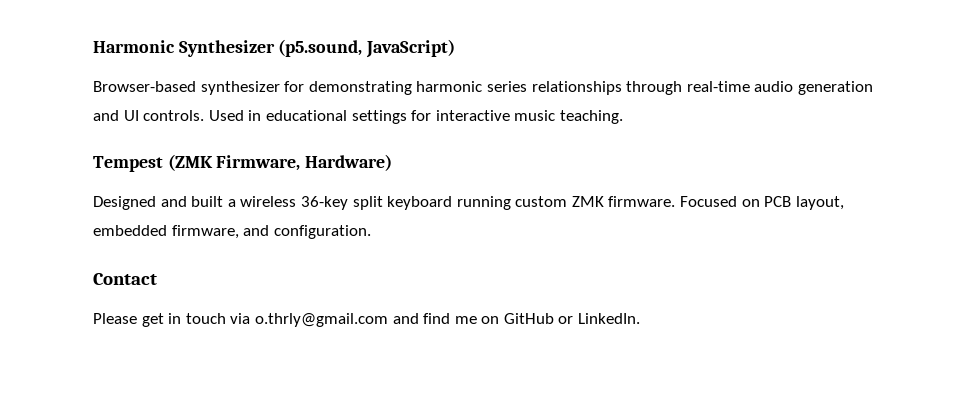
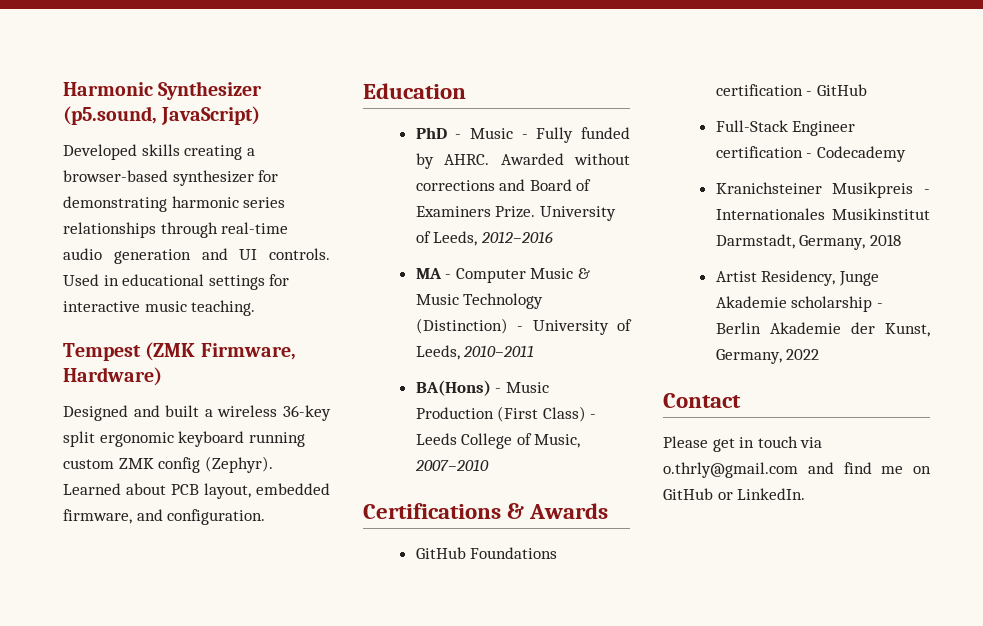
[93,81,196,92] Browser-based -> [63,144,255,160] [63,170,168,182] Developed skills creating a browser-based
(383, 203) none -> [99,432,174,447] ergonomic
[608,196,760,207] firmware. Focused on -> [158,456,273,473] [63,483,166,495] config (Zephyr). Learned about
(371, 232) none -> [363,83,466,99] [415,127,630,143] [415,153,630,169] [415,179,592,191] [415,206,616,221] [415,231,553,246] [415,268,590,283] [415,293,544,309] [415,318,632,335] [415,345,535,360] [415,380,549,396] [415,406,597,422] [415,433,581,449] [414,459,489,471] [363,503,609,519] [415,547,558,559] [715,84,867,96] [715,120,856,136] [715,146,906,162] [715,182,930,198] [715,208,930,220] [715,234,901,250] [715,270,879,286] [715,296,883,312] [715,322,930,337] [715,349,820,364] // Education // PhD - Music - Fully funded by AHRC. Awarded without corrections and Board of Examiners Prize. University of Leeds, 2012–2016 // MA - Computer Music & Music Technology (Distinction) - University of Leeds, 2010–2011 // BA(Hons) - Music Production (First Class) - Leeds College of Music, 2007–2010 // Certifications & Awards // GitHub Foundations certification - GitHub // Full-Stack Engineer certification - Codecademy // Kranichsteiner Musikpreis - Internationales Musikinstitut Darmstadt, Germany, 2018 // Artist Residency, Junge Akademie scholarship - Berlin Akademie der Kunst, Germany, 2022

